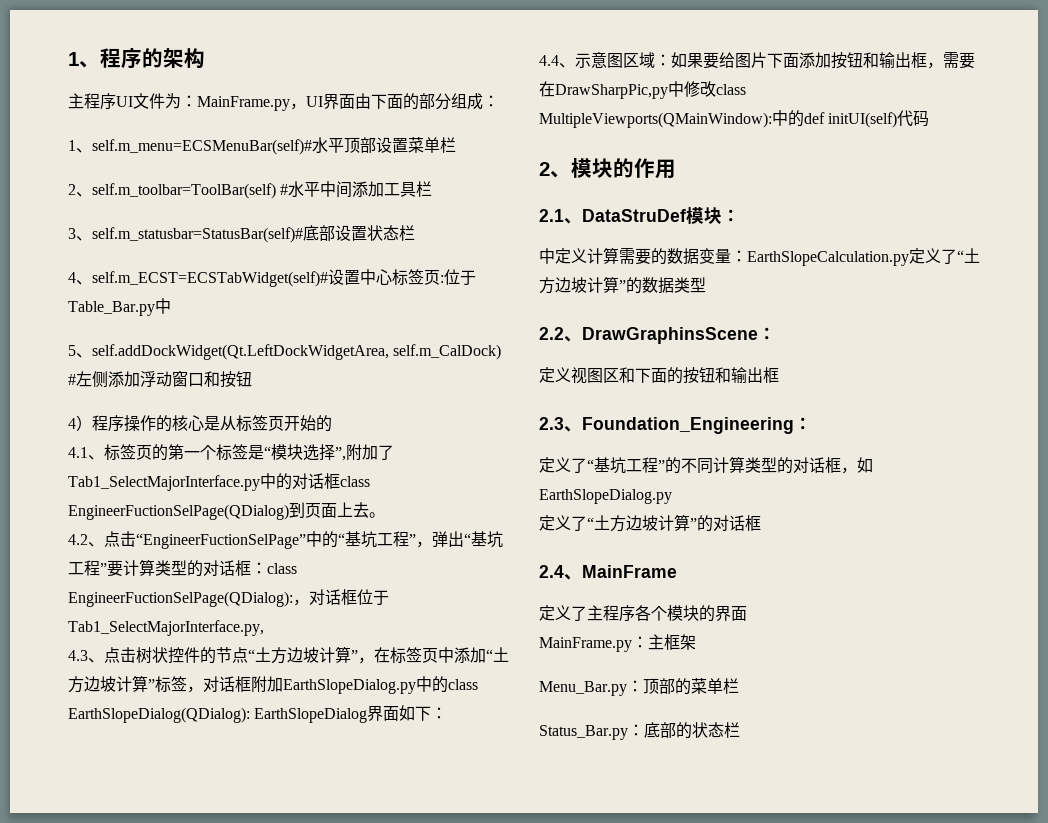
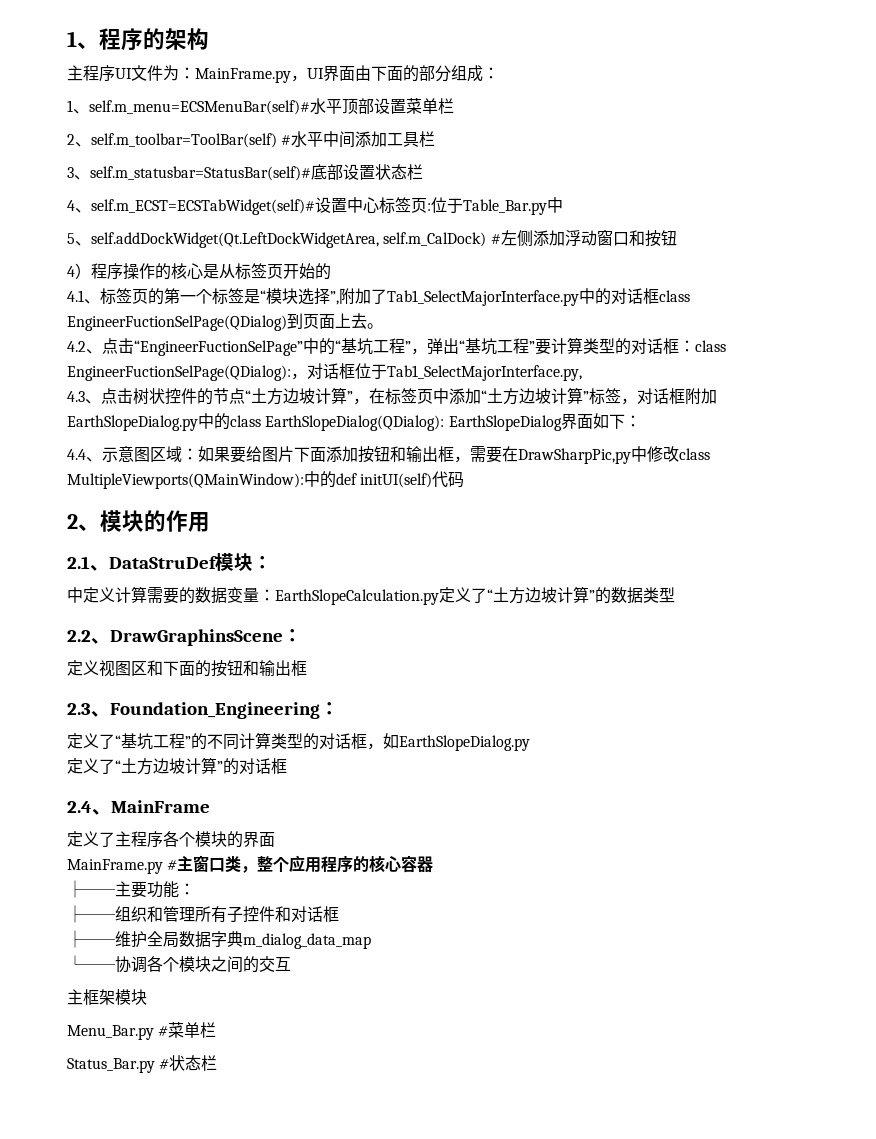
[632,636,648,648] ： -> [167,855,434,873] [67,880,195,898] [67,905,339,923] [67,930,371,949] [67,955,291,973] #主窗口类，整个应用程序的核心容器 // ├──主要功能： // ├──组织和管理所有子控件和对话框 // ├──维护全局数据字典m_dialog_data_map // └──协调各个模块之间的交互 //
(696, 642) none -> [115,989,147,1005] 模块
[627,678,691,695] ：顶部的 -> [158,1026,169,1036] #
[628,722,692,739] ：底部的 -> [159,1059,170,1069] #

